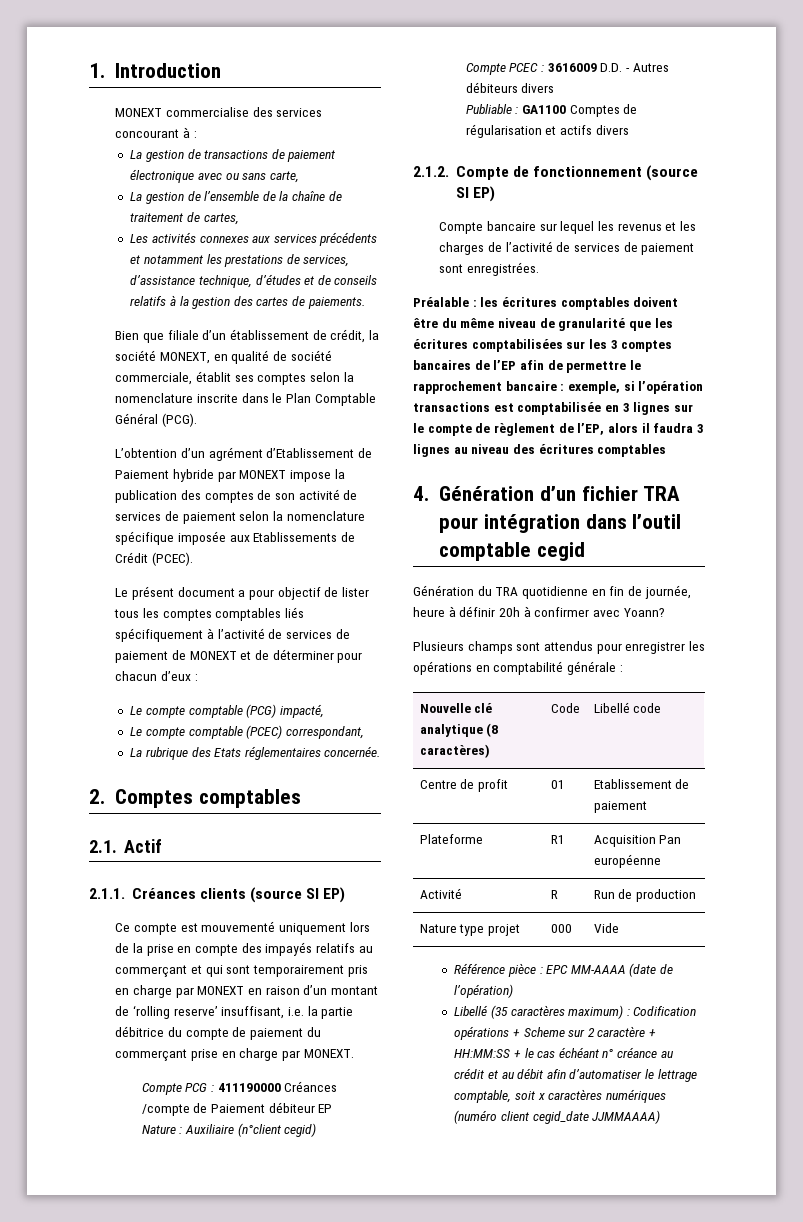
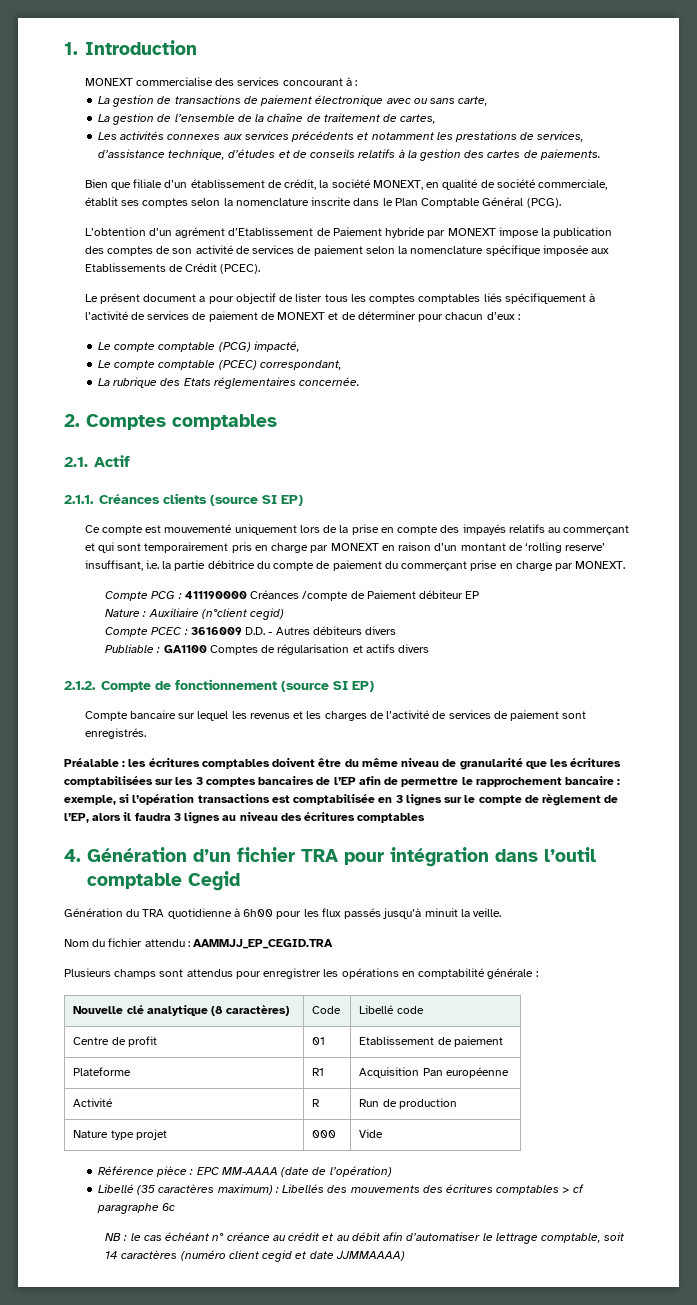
[467,262,540,276] enregistrées. -> [84,728,146,739] enregistrés.
[537,542,586,561] cegid -> [188,871,240,891] Cegid
[591,585,691,599] [413,606,665,617] en fin de journée, heure à définir 20h à confirmer avec Yoann? -> [233,908,502,919] [64,938,334,949] à 6h00 pour les flux passés jusqu’à minuit la veille. // Nom du fichier attendu : AAMMJJ_EP_CEGID.TRA
[633,1006,697,1016] [454,1026,657,1040] [454,1049,521,1058] Codification opérations + Scheme sur 2 caractère + HH:MM:SS + -> [282,1184,584,1195] [96,1203,176,1214] [105,1233,128,1241] Libellés des mouvements des écritures comptables > cf paragraphe 6c // NB :
[537,1089,666,1103] [454,1110,589,1124] x caractères numériques (numéro client cegid_date -> [105,1250,334,1262] 14 caractères (numéro client cegid et date

